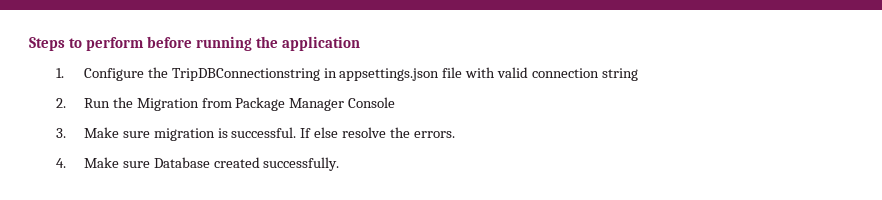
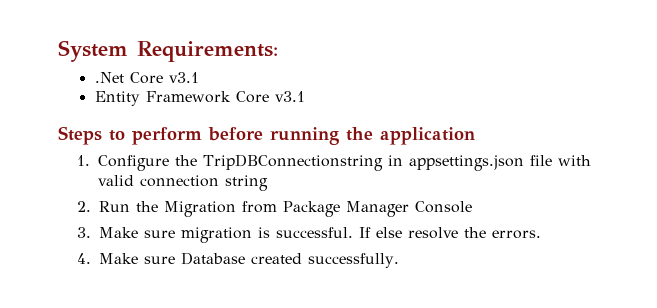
(29, 44) none -> [58,40,278,62] [94,72,199,84] [94,91,305,106] System Requirements: // .Net Core v3.1 // Entity Framework Core v3.1 //

